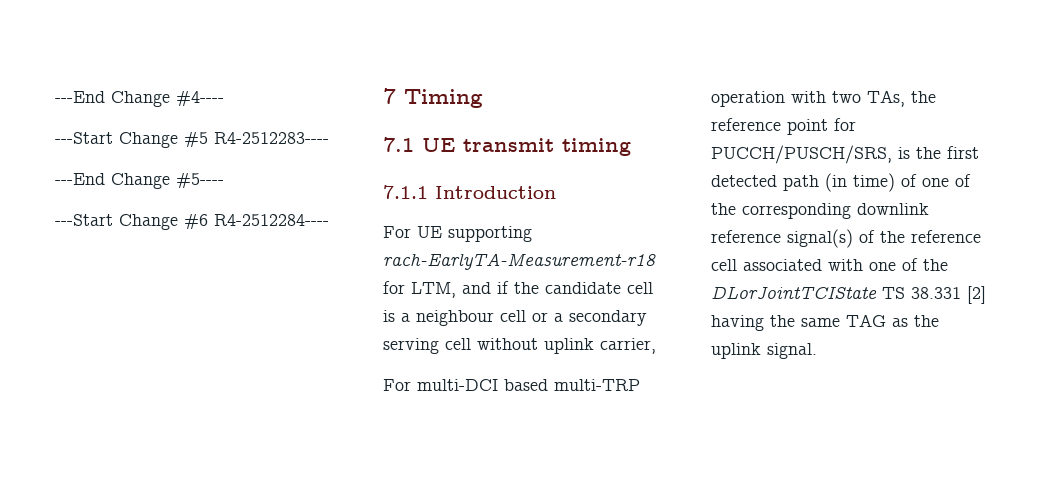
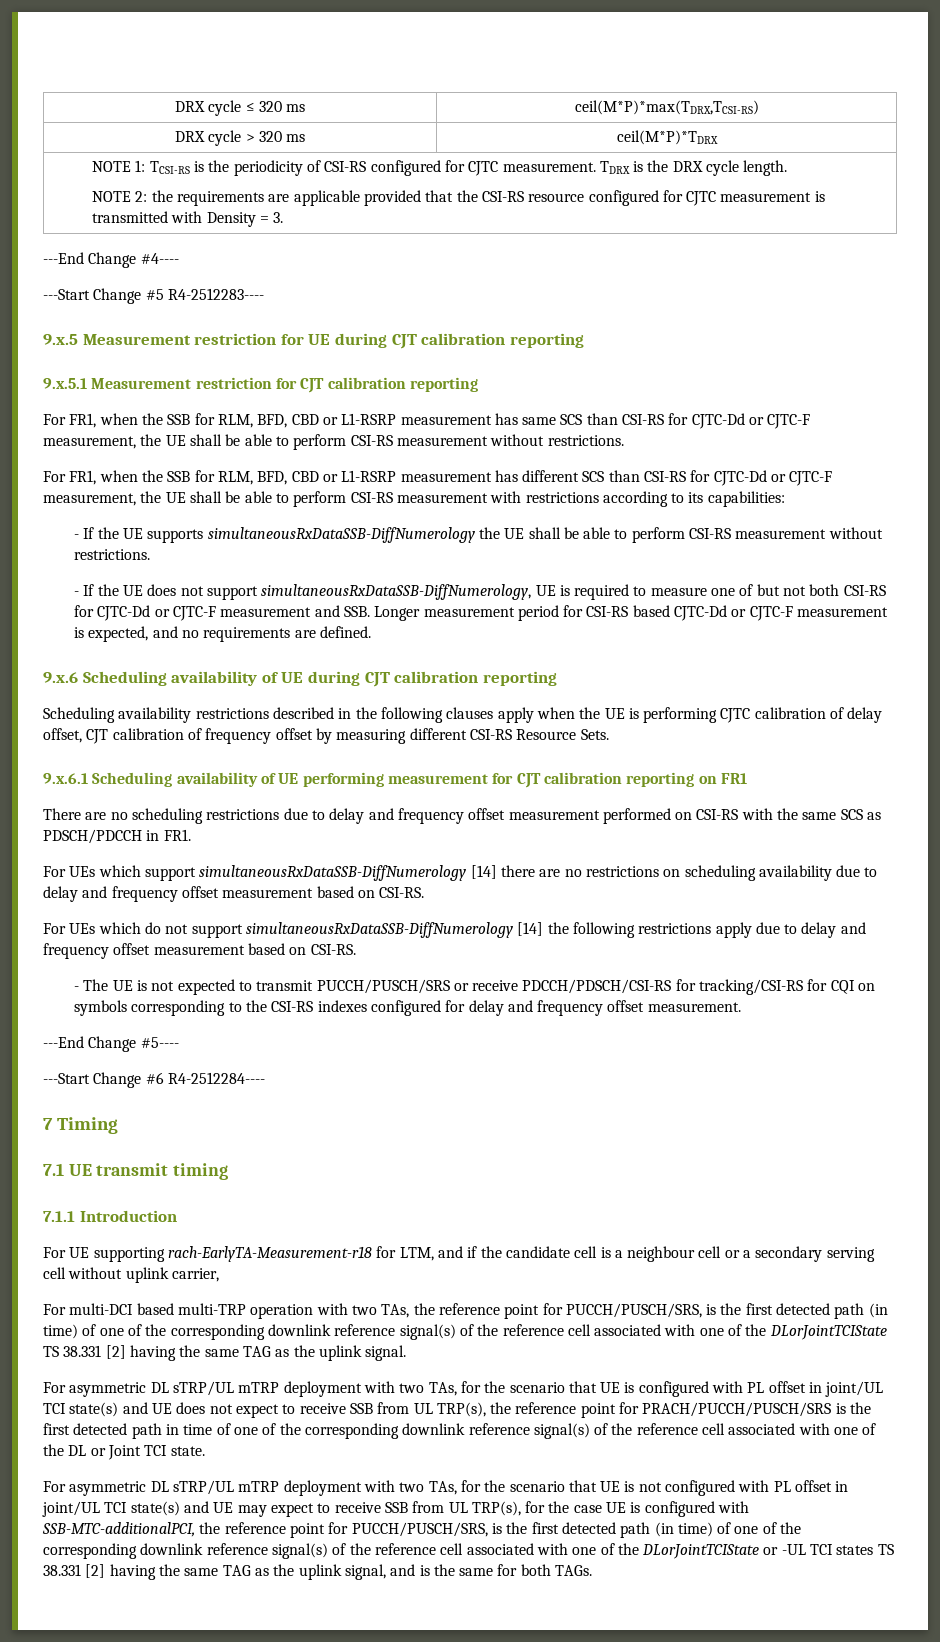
(55, 97) none -> [174,100,306,116] [574,100,759,115] [174,130,306,146] [616,130,718,145] [91,160,788,176] [91,190,825,206] [91,211,284,227] DRX cycle ≤ 320 ms | ceil(M*P)*max(TDRX,TCSI-RS) // DRX cycle > 320 ms | ceil(M*P)*TDRX // NOTE 1: TCSI-RS is the periodicity of CSI-RS configured for CJTC measurement. TDRX is the DRX cycle length. // NOTE 2: the requirements are applicable provided that the CSI-RS resource configured for CJTC measurement is transmitted with Density = 3. //
(329, 138) none -> [43,333,584,349] [43,377,478,393] [43,413,811,429] [43,434,624,450] [43,470,833,486] [43,491,785,507] [73,527,883,543] [73,549,150,560] [73,584,886,600] [73,605,889,621] [73,626,371,642] [43,671,557,687] [43,707,883,723] [43,728,609,744] [43,772,747,788] [43,808,882,824] [43,829,191,844] [43,865,878,881] [43,886,425,902] [43,922,866,938] [43,943,356,959] [73,979,876,995] [73,1000,741,1016] // 9.x.5 Measurement restriction for UE during CJT calibration reporting // 9.x.5.1 Measurement restriction for CJT calibration reporting // For FR1, when the SSB for RLM, BFD, CBD or L1-RSRP measurement has same SCS than CSI-RS for CJTC-Dd or CJTC-F measurement, the UE shall be able to perform CSI-RS measurement without restrictions. // For FR1, when the SSB for RLM, BFD, CBD or L1-RSRP measurement has different SCS than CSI-RS for CJTC-Dd or CJTC-F measurement, the UE shall be able to perform CSI-RS measurement with restrictions according to its capabilities: // - If the UE supports simultaneousRxDataSSB-DiffNumerology the UE shall be able to perform CSI-RS measurement without restrictions. // - If the UE does not support simultaneousRxDataSSB-DiffNumerology, UE is required to measure one of but not both CSI-RS for CJTC-Dd or CJTC-F measurement and SSB. Longer measurement period for CSI-RS based CJTC-Dd or CJTC-F measurement is expected, and no requirements are defined. // 9.x.6 Scheduling availability of UE during CJT calibration reporting // Scheduling availability restrictions described in the following clauses apply when the UE is performing CJTC calibration of delay offset, CJT calibration of frequency offset by measuring different CSI-RS Resource Sets. // 9.x.6.1 Scheduling availability of UE performing measurement for CJT calibration reporting on FR1 // There are no scheduling restrictions due to delay and frequency offset measurement performed on CSI-RS with the same SCS as PDSCH/PDCCH in FR1. // For UEs which support simultaneousRxDataSSB-DiffNumerology [14] there are no restrictions on scheduling availability due to delay and frequency offset measurement based on CSI-RS. // For UEs which do not support simultaneousRxDataSSB-DiffNumerology [14] the following restrictions apply due to delay and frequency offset measurement based on CSI-RS. // - The UE is not expected to transmit PUCCH/PUSCH/SRS or receive PDCCH/PDSCH/CSI-RS for tracking/CSI-RS for CQI on symbols corresponding to the CSI-RS indexes configured for delay and frequency offset measurement.
(817, 351) none -> [43,1381,884,1397] [43,1402,872,1418] [43,1423,877,1439] [43,1444,205,1460] [43,1480,849,1496] [42,1501,750,1517] [42,1522,802,1538] [43,1543,894,1559] [43,1564,593,1580] // For asymmetric DL sTRP/UL mTRP deployment with two TAs, for the scenario that UE is configured with PL offset in joint/UL TCI state(s) and UE does not expect to receive SSB from UL TRP(s), the reference point for PRACH/PUCCH/PUSCH/SRS is the first detected path in time of one of the corresponding downlink reference signal(s) of the reference cell associated with one of the DL or Joint TCI state. // For asymmetric DL sTRP/UL mTRP deployment with two TAs, for the scenario that UE is not configured with PL offset in joint/UL TCI state(s) and UE may expect to receive SSB from UL TRP(s), for the case UE is configured with SSB-MTC-additionalPCI, the reference point for PUCCH/PUSCH/SRS, is the first detected path (in time) of one of the corresponding downlink reference signal(s) of the reference cell associated with one of the DLorJointTCIState or -UL TCI states TS 38.331 [2] having the same TAG as the uplink signal, and is the same for both TAGs.

